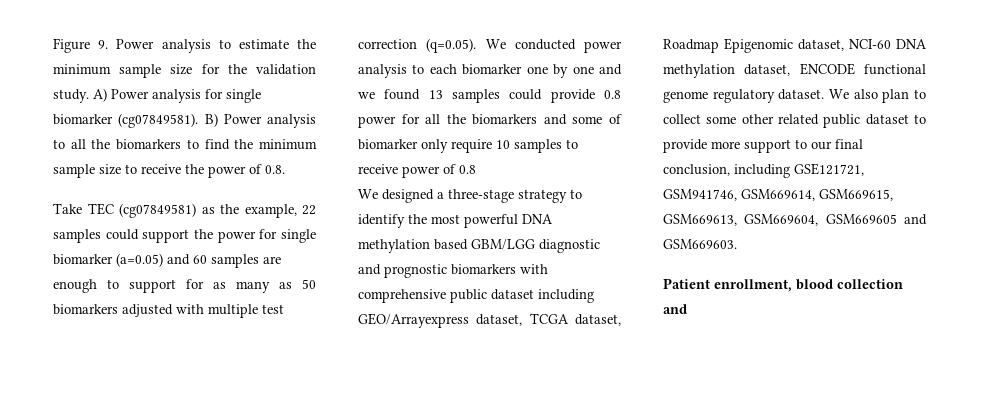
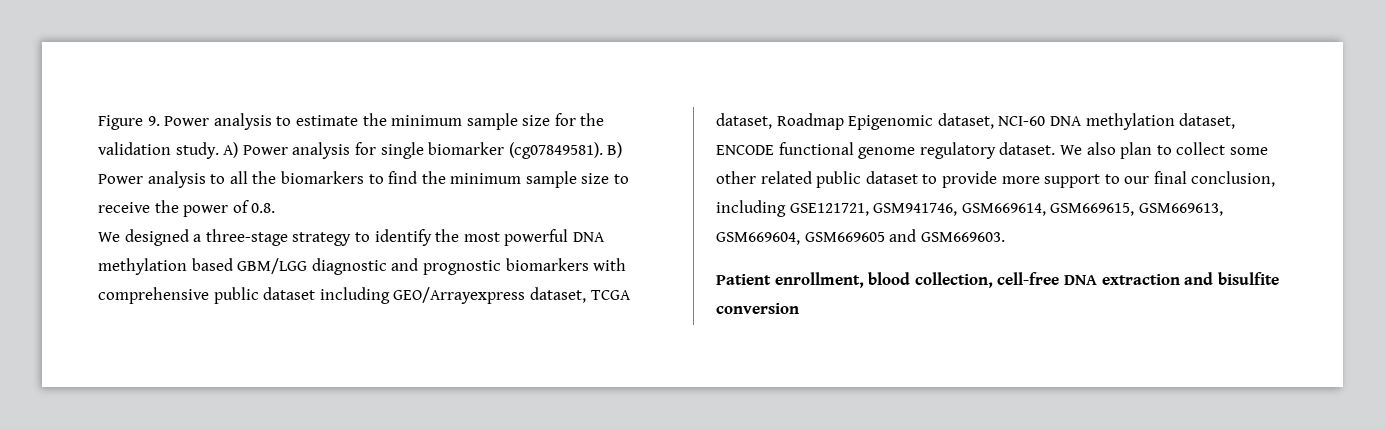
[53,203,316,218] [53,229,316,243] [53,253,281,268] [53,279,316,293] [53,304,284,318] [358,38,622,53] [358,64,622,78] [358,89,621,103] [358,114,622,128] [358,139,578,153] [358,164,476,178] // Take TEC (cg07849581) as the example, 22 samples could support the power for single biomarker (a=0.05) and 60 samples are enough to support for as many as 50 biomarkers adjusted with multiple test correction (q=0.05). We conducted power analysis to each biomarker one by one and we found 13 samples could provide 0.8 power for all the biomarkers and some of biomarker only require 10 samples to receive power of 0.8 -> (276, 208) none
[837,279,903,289] [663,304,687,314] collection and -> [914,272,1279,288] [716,303,799,314] collection, cell-free DNA extraction and bisulfite conversion

